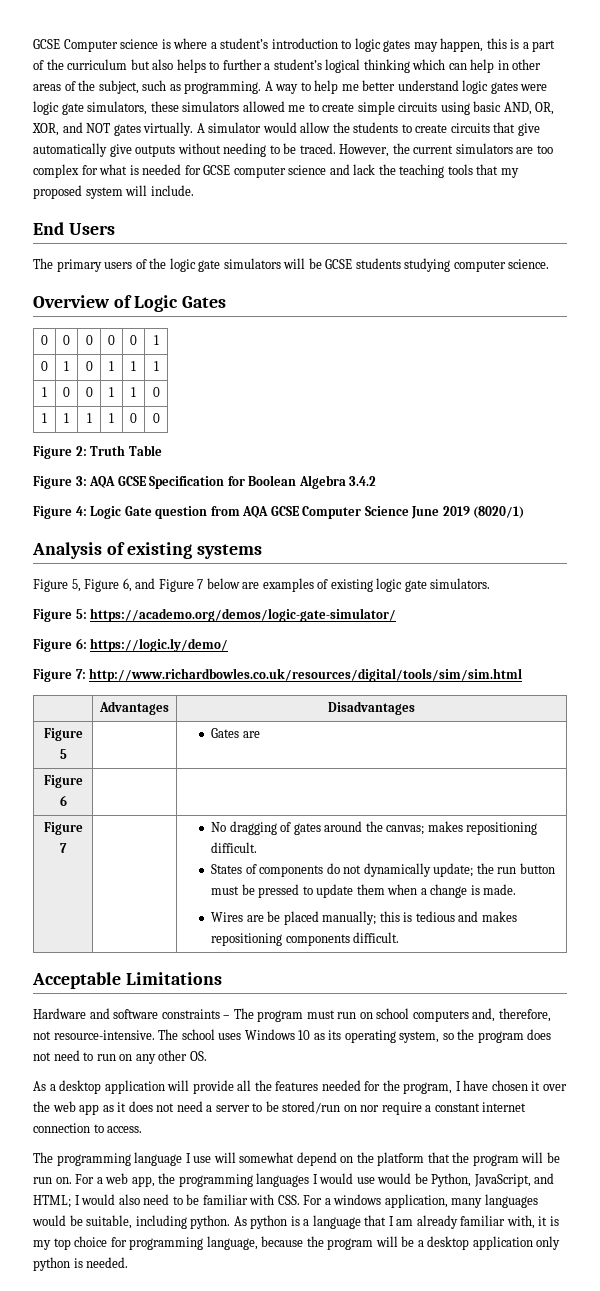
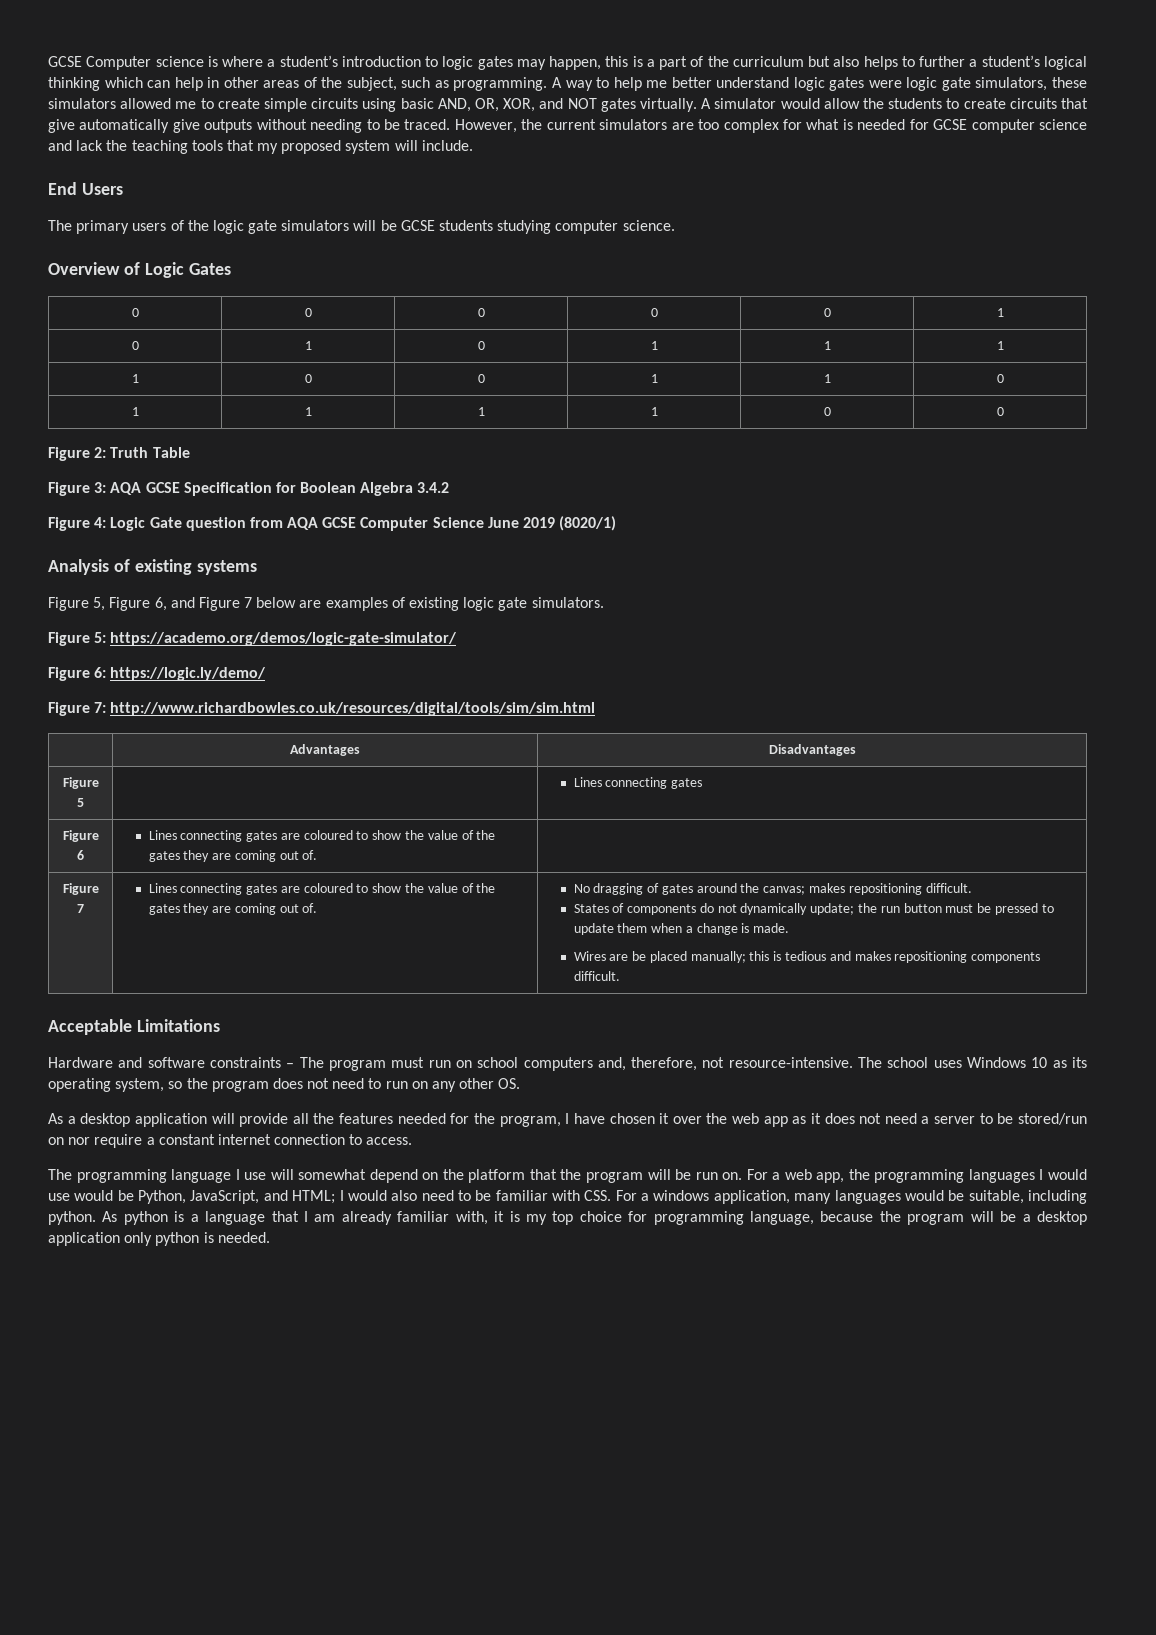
[211,728,260,738] Gates are -> [573,777,703,789] Lines connecting gates
[43,822,83,835] [60,843,67,853] | // Figure 7 | -> [148,830,496,842] [148,850,318,862] [62,883,99,895] [77,904,84,913] [148,883,496,895] [148,903,318,915] Lines connecting gates are coloured to show the value of the gates they are coming out of. | // Figure 7 | Lines connecting gates are coloured to show the value of the gates they are coming out of.

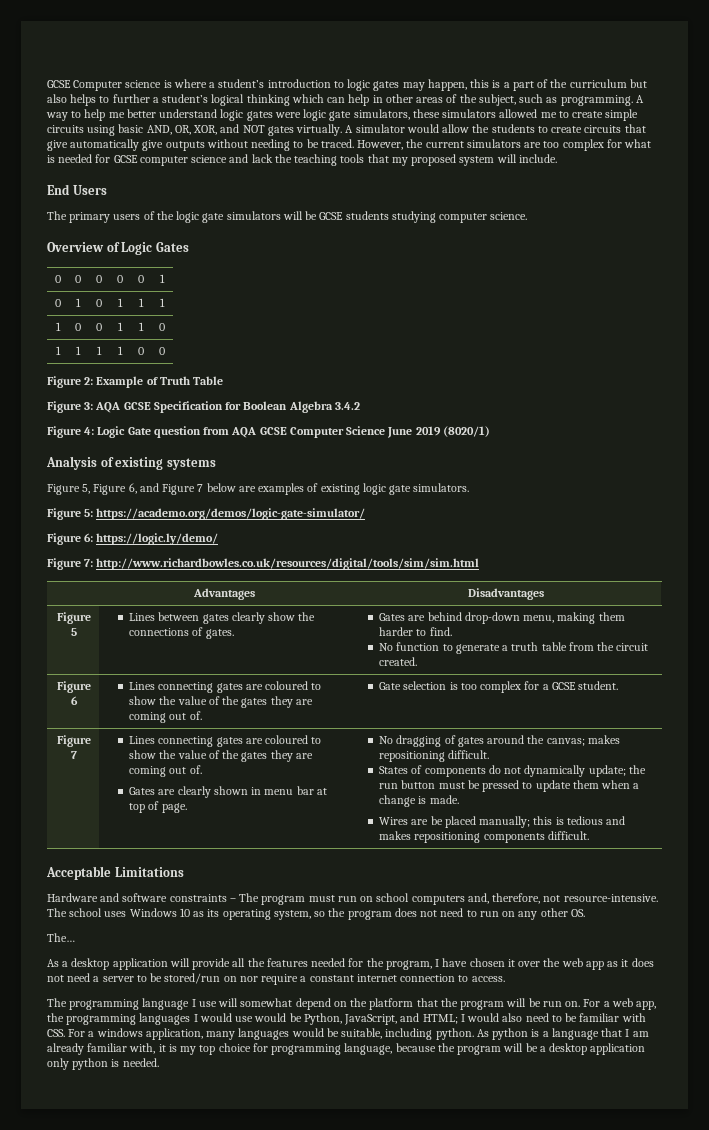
(107, 452) none -> [96,376,158,388] Example of
[573,777,703,789] | Lines connecting gates -> [129,612,316,624] [129,627,234,639] [379,612,625,624] [379,627,452,636] [379,642,649,654] [379,657,418,666] Lines between gates clearly show the connections of gates. | Gates are behind drop-down menu, making them harder to find. // No function to generate a truth table from the circuit created.
(318, 855) none -> [379,681,619,693] Gate selection is too complex for a GCSE student.
(318, 908) none -> [129,786,327,798] [129,801,187,813] // Gates are clearly shown in menu bar at top of page.
(521, 1083) none -> [47,933,75,942] // The…

